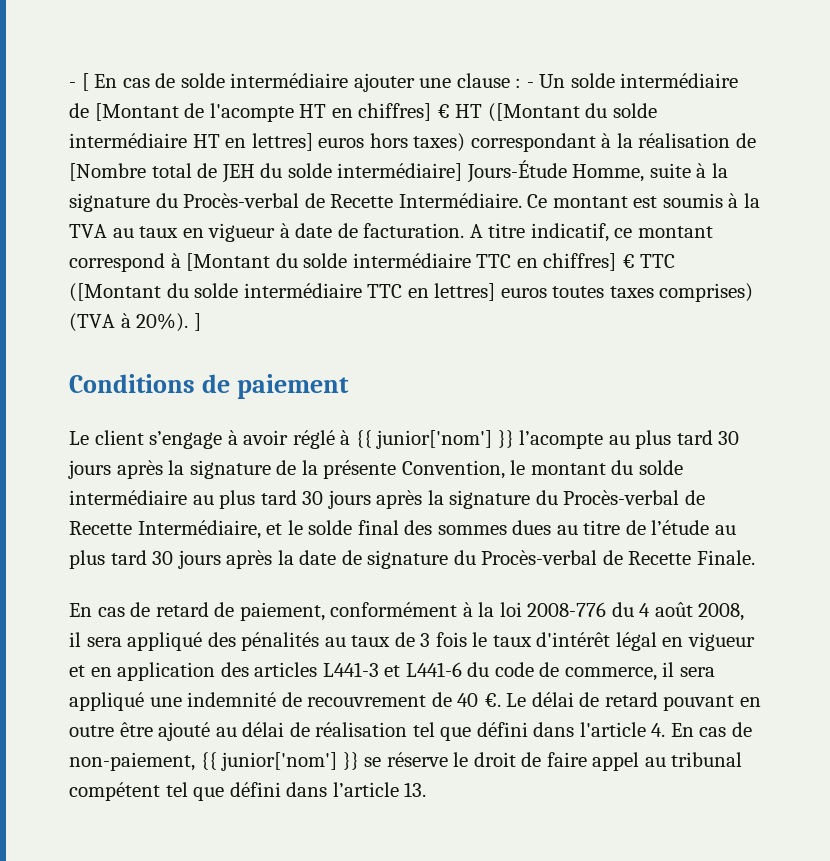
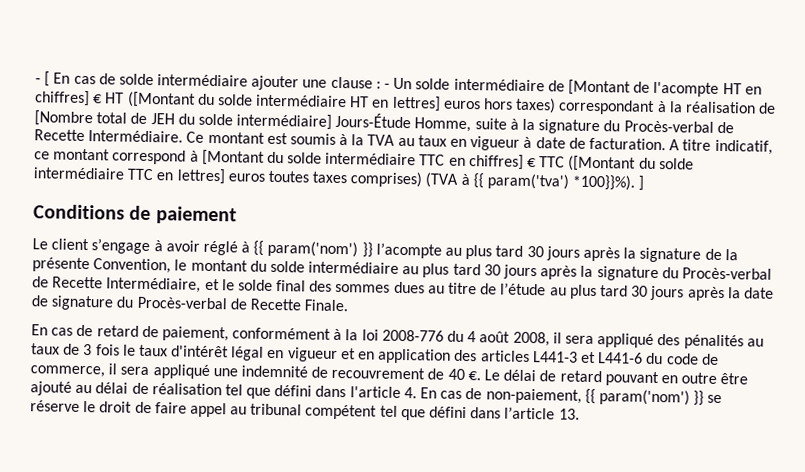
[136,313,189,332] 20%). -> [472,173,636,191] {{ param('tva') *100}}%).
[376,430,493,449] junior['nom'] -> [267,240,359,258] param('nom')
[221,752,338,771] junior['nom'] -> [598,389,690,406] param('nom')

